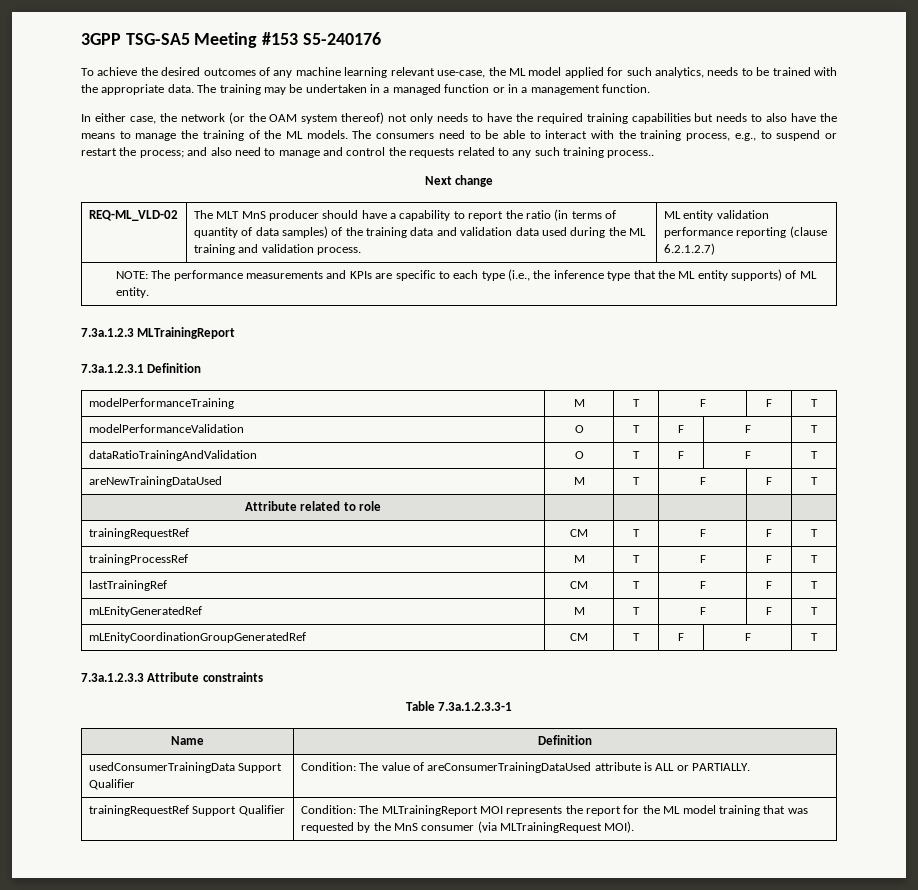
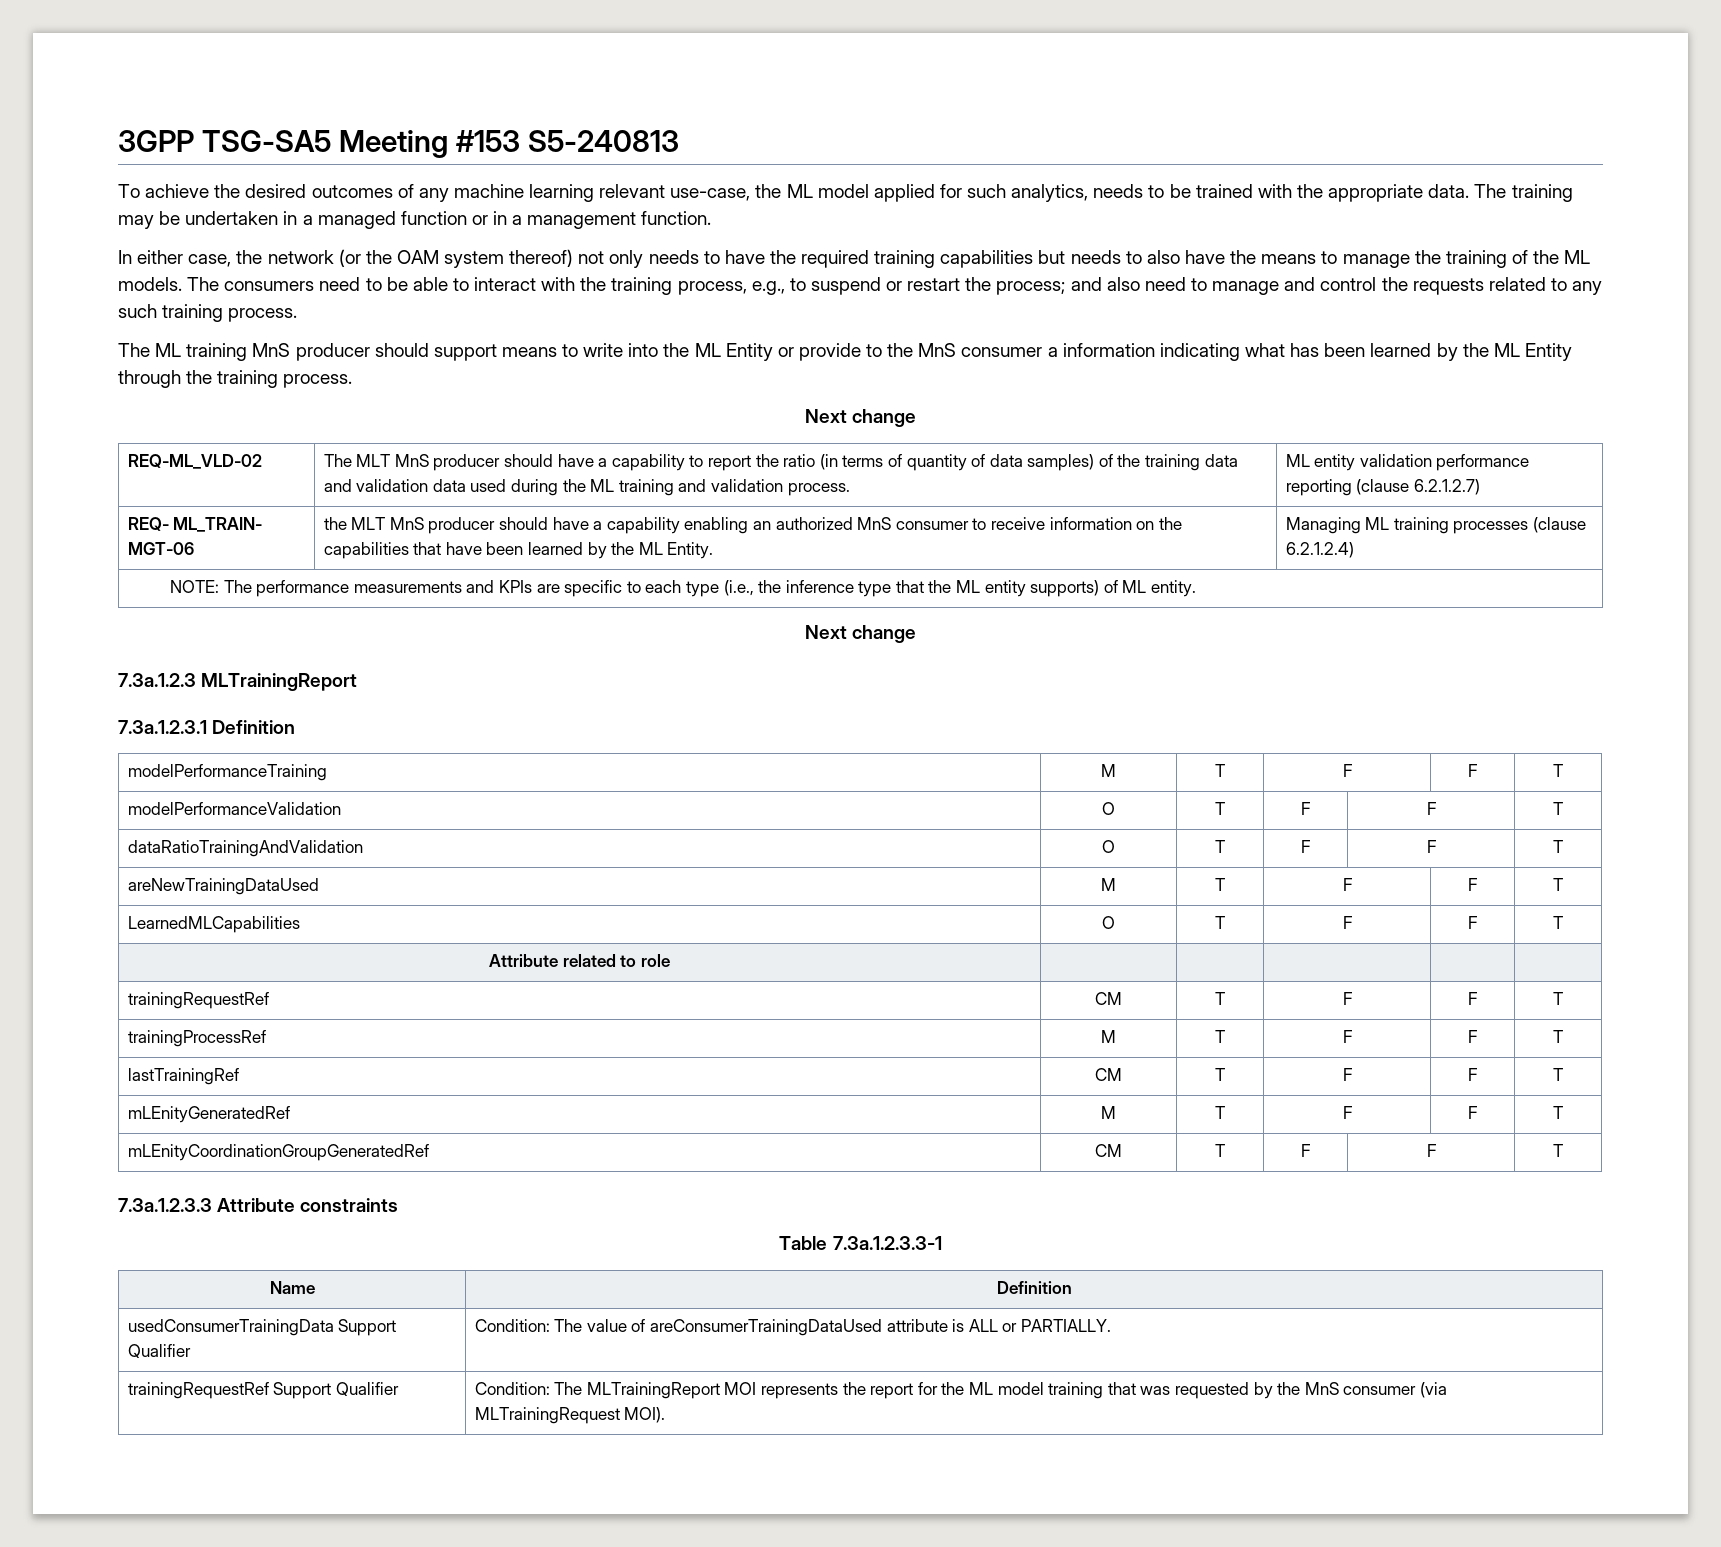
[302,32,381,45] S5-240176 -> [527,130,679,152] S5-240813
[607,150,655,158] process.. -> [228,308,298,322] [118,343,1572,361] [118,370,353,388] process. // The ML training MnS producer should support means to write into the ML Entity or provide to the MnS consumer a information indicating what has been learned by the ML Entity through the training process.
(715, 249) none -> [127,517,263,532] [127,542,194,555] [323,517,1182,534] [323,542,714,559] [1285,517,1587,534] [1285,542,1354,558] // REQ- ML_TRAIN- MGT-06 | the MLT MnS producer should have a capability enabling an authorized MnS consumer to receive information on the capabilities that have been learned by the ML Entity. | Managing ML training processes (clause 6.2.1.2.4)
(149, 292) none -> [804,625,917,643] // Next change
(818, 481) none -> [127,916,300,933] [1102,916,1115,929] [1215,916,1225,929] [1342,916,1352,929] [1468,916,1477,929] [1553,916,1563,929] // LearnedMLCapabilities | O | T | F | F | T

